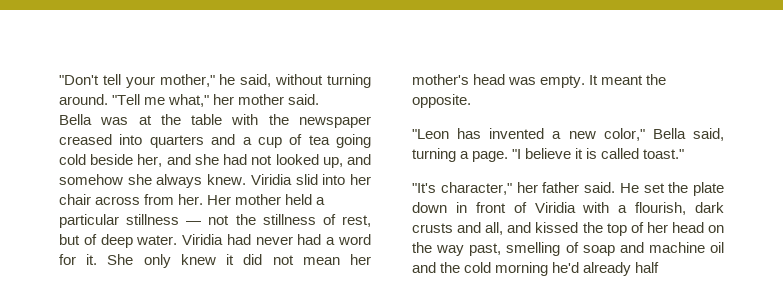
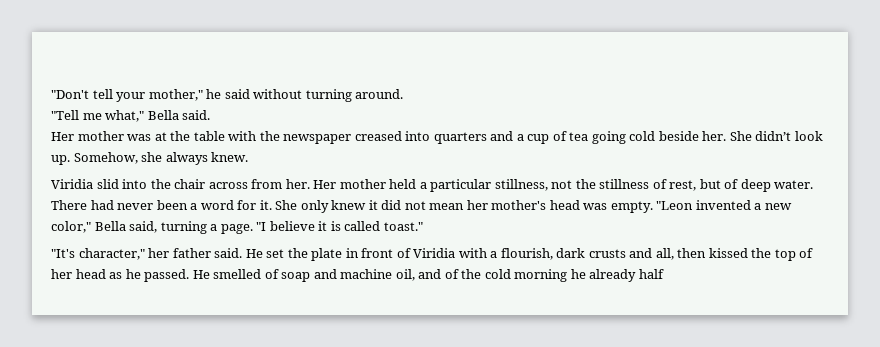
[240,74,272,87] said, -> [224,89,250,99] said
(108, 99) none -> (404, 94) //
[213,94,285,105] her mother -> [147,110,179,120] Bella
[59,114,92,125] Bella -> [51,131,124,141] Her mother
[137,154,372,168] [59,174,123,185] her, and she had not looked up, and somehow -> [702,131,823,141] [51,152,138,165] her. She didn’t look up. Somehow,
(247, 179) none -> (249, 157) //
[350,174,371,185] her -> [150,179,171,189] the
[126,214,202,225] stillness — -> [494,179,548,191] stillness,
[182,234,224,245] Viridia -> [51,200,87,210] There
[297,234,322,245] had -> [156,200,188,210] been
[589,74,667,85] [412,94,471,108] [412,128,482,139] It meant the opposite. // "Leon has -> [656,201,694,210] "Leon
[412,202,447,213] down -> (343, 254) none
[507,222,532,233] and -> [677,248,707,258] then
[708,225,724,233] [412,242,561,256] on the way past, smelling -> [109,269,262,282] as he passed. He smelled
[710,242,724,253] [412,262,436,273] oil and -> [395,269,459,281] oil, and of
[552,262,580,273] he'd -> [570,269,586,279] he

